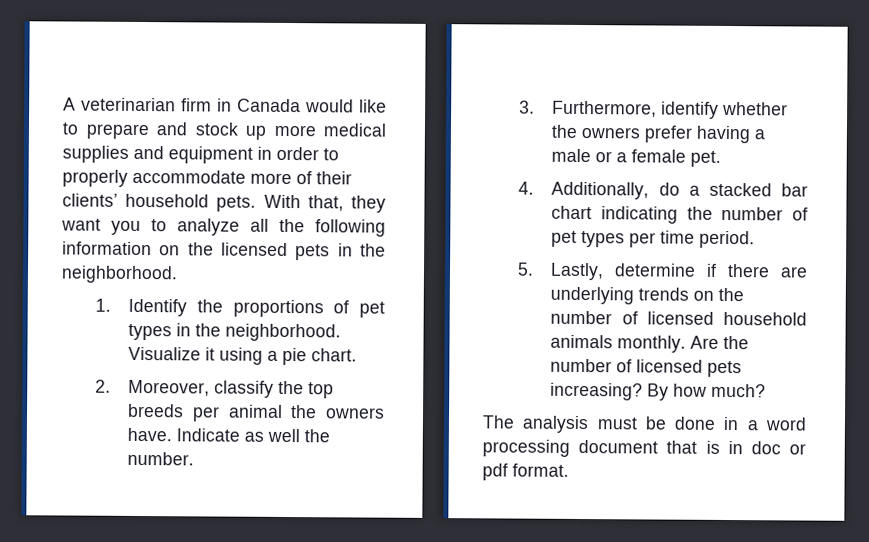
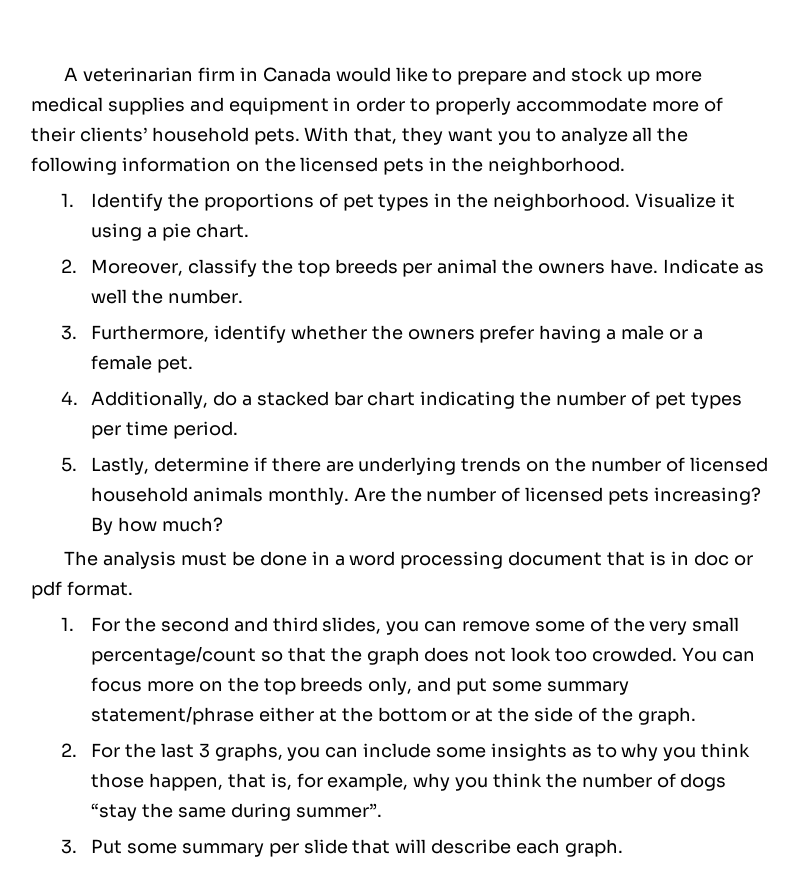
(569, 470) none -> [61,617,740,635] [91,646,755,665] [91,677,629,695] [91,706,696,725] [61,743,751,761] [91,773,727,791] [91,803,382,821] [61,839,623,857] // 1. For the second and third slides, you can remove some of the very small percentage/count so that the graph does not look too crowded. You can focus more on the top breeds only, and put some summary statement/phrase either at the bottom or at the side of the graph. // 2. For the last 3 graphs, you can include some insights as to why you think those happen, that is, for example, why you think the number of dogs “stay the same during summer”. // 3. Put some summary per slide that will describe each graph.

